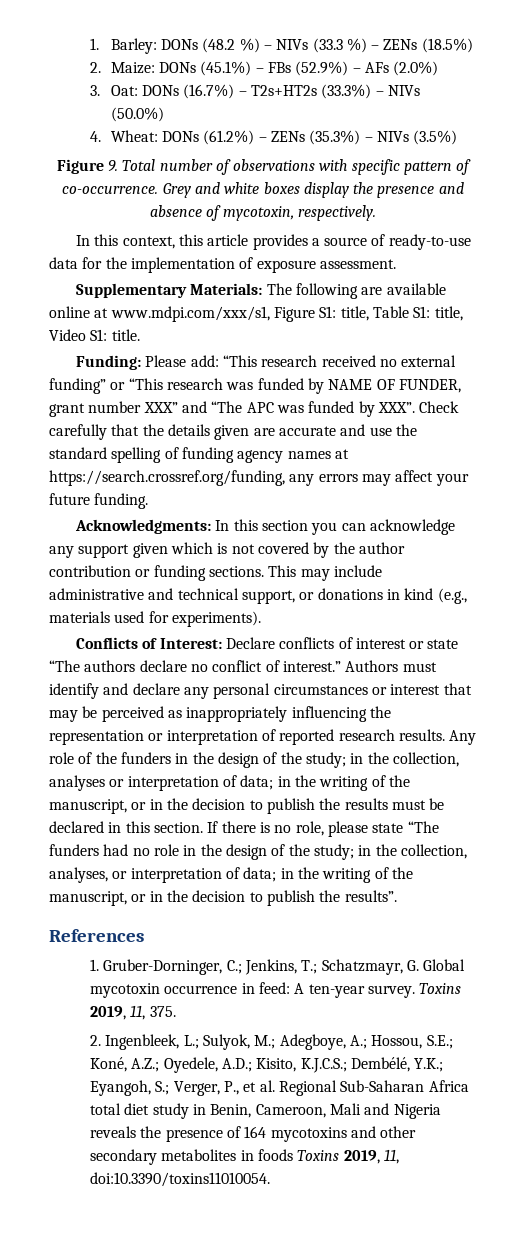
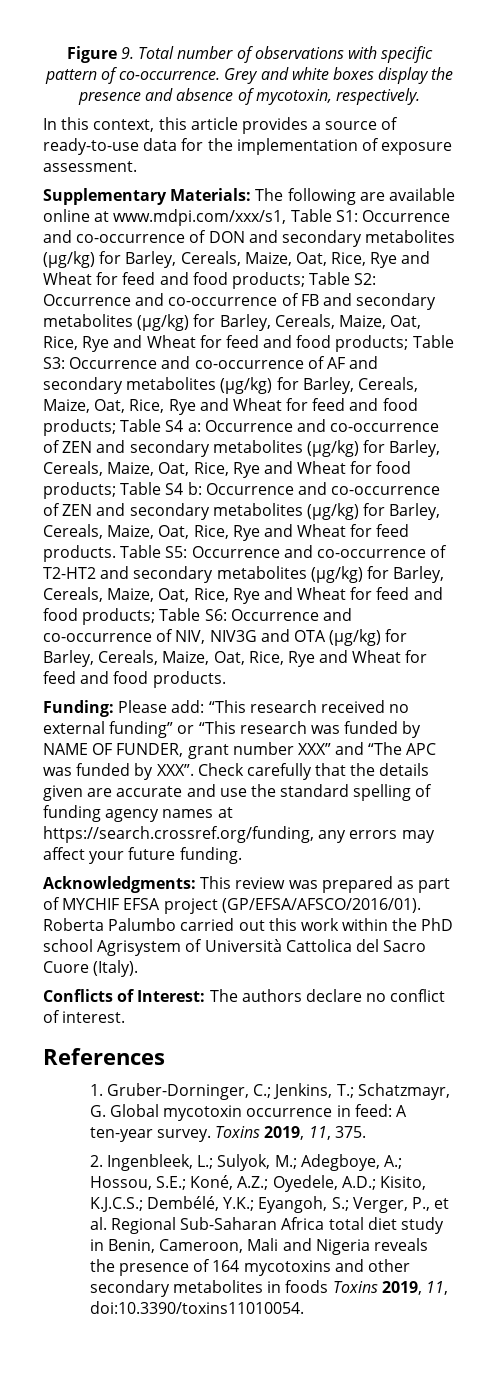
[90,38,473,54] [90,61,439,76] [90,84,420,99] [110,107,164,122] [90,130,458,145] 1. Barley: DONs (48.2 %) – NIVs (33.3 %) – ZENs (18.5%) // 2. Maize: DONs (45.1%) – FBs (52.9%) – AFs (2.0%) // 3. Oat: DONs (16.7%) – T2s+HT2s (33.3%) – NIVs (50.0%) // 4. Wheat: DONs (61.2%) – ZENs (35.3%) – NIVs (3.5%) // -> (66, 54) none
[273,306,463,322] [49,329,140,341] Figure S1: title, Table S1: title, Video S1: title. -> [290,209,450,222] [43,230,456,247] [43,251,431,268] [43,272,377,289] [43,293,437,310] [43,314,422,331] [43,335,454,352] [43,356,379,369] [43,377,418,394] [43,398,418,415] [43,419,440,436] [43,440,441,457] [43,461,412,478] [43,482,441,499] [43,503,441,520] [43,524,410,541] [43,545,448,562] [43,566,445,583] [43,587,443,604] [43,608,352,625] [43,629,408,646] [43,650,428,667] [43,671,226,688] Table S1: Occurrence and co-occurrence of DON and secondary metabolites (μg/kg) for Barley, Cereals, Maize, Oat, Rice, Rye and Wheat for feed and food products; Table S2: Occurrence and co-occurrence of FB and secondary metabolites (μg/kg) for Barley, Cereals, Maize, Oat, Rice, Rye and Wheat for feed and food products; Table S3: Occurrence and co-occurrence of AF and secondary metabolites (μg/kg) for Barley, Cereals, Maize, Oat, Rice, Rye and Wheat for feed and food products; Table S4 a: Occurrence and co-occurrence of ZEN and secondary metabolites (μg/kg) for Barley, Cereals, Maize, Oat, Rice, Rye and Wheat for food products; Table S4 b: Occurrence and co-occurrence of ZEN and secondary metabolites (μg/kg) for Barley, Cereals, Maize, Oat, Rice, Rye and Wheat for feed products. Table S5: Occurrence and co-occurrence of T2-HT2 and secondary metabolites (μg/kg) for Barley, Cereals, Maize, Oat, Rice, Rye and Wheat for feed and food products; Table S6: Occurrence and co-occurrence of NIV, NIV3G and OTA (μg/kg) for Barley, Cereals, Maize, Oat, Rice, Rye and Wheat for feed and food products.
[215,519,455,535] [49,542,405,558] [49,565,382,581] [49,588,467,604] [49,611,261,627] [75,637,459,649] [49,660,80,672] In this section you can acknowledge any support given which is not covered by the author contribution or funding sections. This may include administrative and technical support, or donations in kind (e.g., materials used for experiments). // Conflicts of Interest: Declare conflicts of interest or state “The -> [200,876,451,893] [43,897,421,914] [43,918,454,931] [43,939,427,956] [43,960,139,977] [43,989,238,1002] This review was prepared as part of MYCHIF EFSA project (GP/EFSA/AFSCO/2016/01). Roberta Palumbo carried out this work within the PhD school Agrisystem of Università Cattolica del Sacro Cuore (Italy). // Conflicts of Interest: The
[282,660,437,672] [49,683,472,699] [49,706,391,722] [49,729,477,745] [49,752,459,768] [49,775,410,791] [49,798,445,814] [49,821,439,837] [49,844,467,860] [49,867,413,883] [49,890,397,906] interest.” Authors must identify and declare any personal circumstances or interest that may be perceived as inappropriately influencing the representation or interpretation of reported research results. Any role of the funders in the design of the study; in the collection, analyses or interpretation of data; in the writing of the manuscript, or in the decision to publish the results must be declared in this section. If there is no role, please state “The funders had no role in the design of the study; in the collection, analyses, or interpretation of data; in the writing of the manuscript, or in the decision to publish the results”. -> [62,1011,126,1023] interest.

